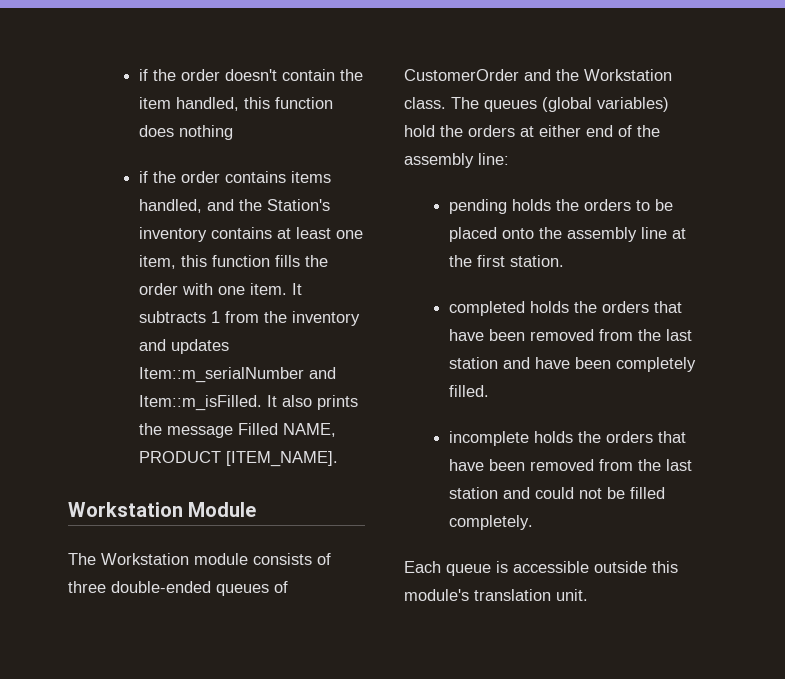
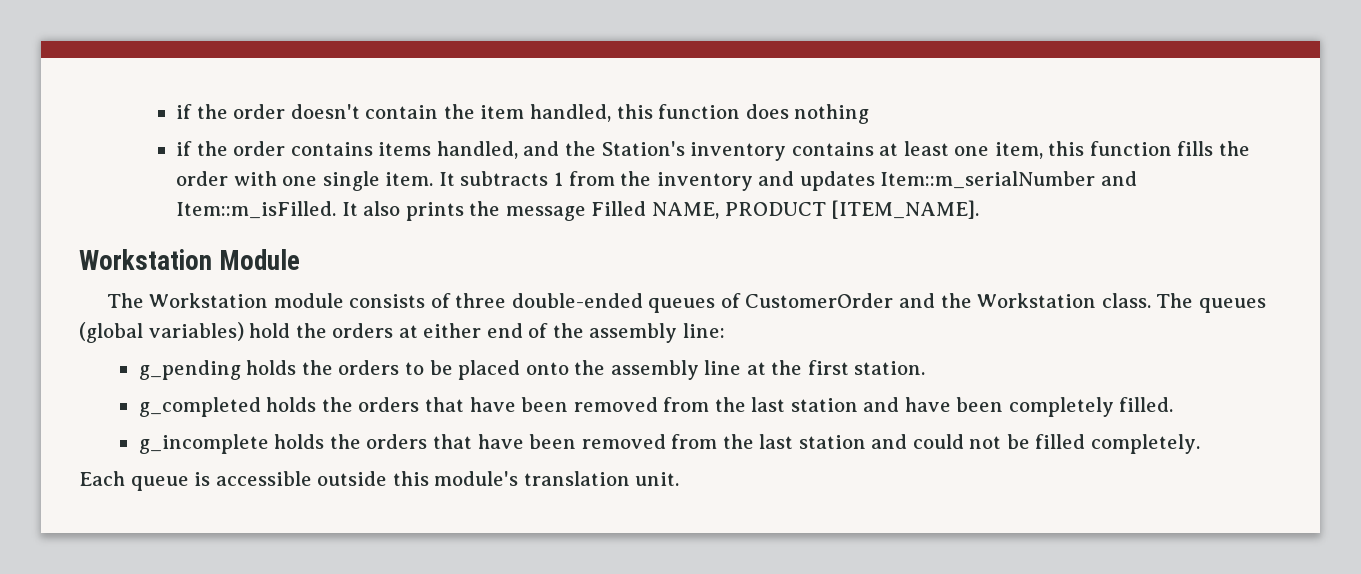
(245, 290) none -> [322,171,380,191] single
[448,199,507,214] pending -> [138,360,241,380] g_pending
[448,301,525,316] completed -> [138,397,261,417] g_completed
[448,431,529,446] incomplete -> [138,434,269,454] g_incomplete

